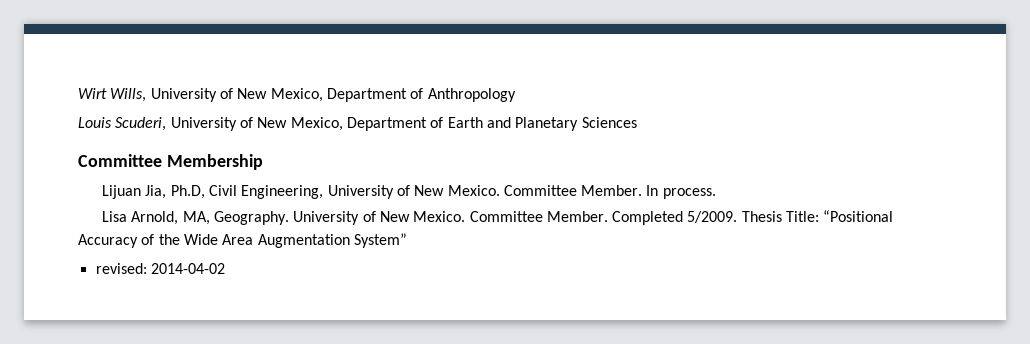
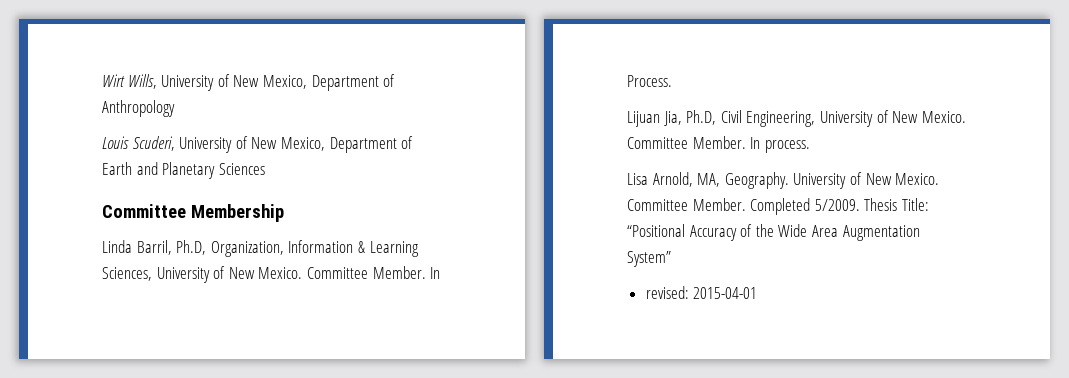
(263, 162) none -> [102,240,419,257] [102,266,441,283] [627,75,672,87] // Linda Barril, Ph.D, Organization, Information & Learning Sciences, University of New Mexico. Committee Member. In Process.
[150,263,225,274] 2014-04-02 -> [693,287,758,299] 2015-04-01

